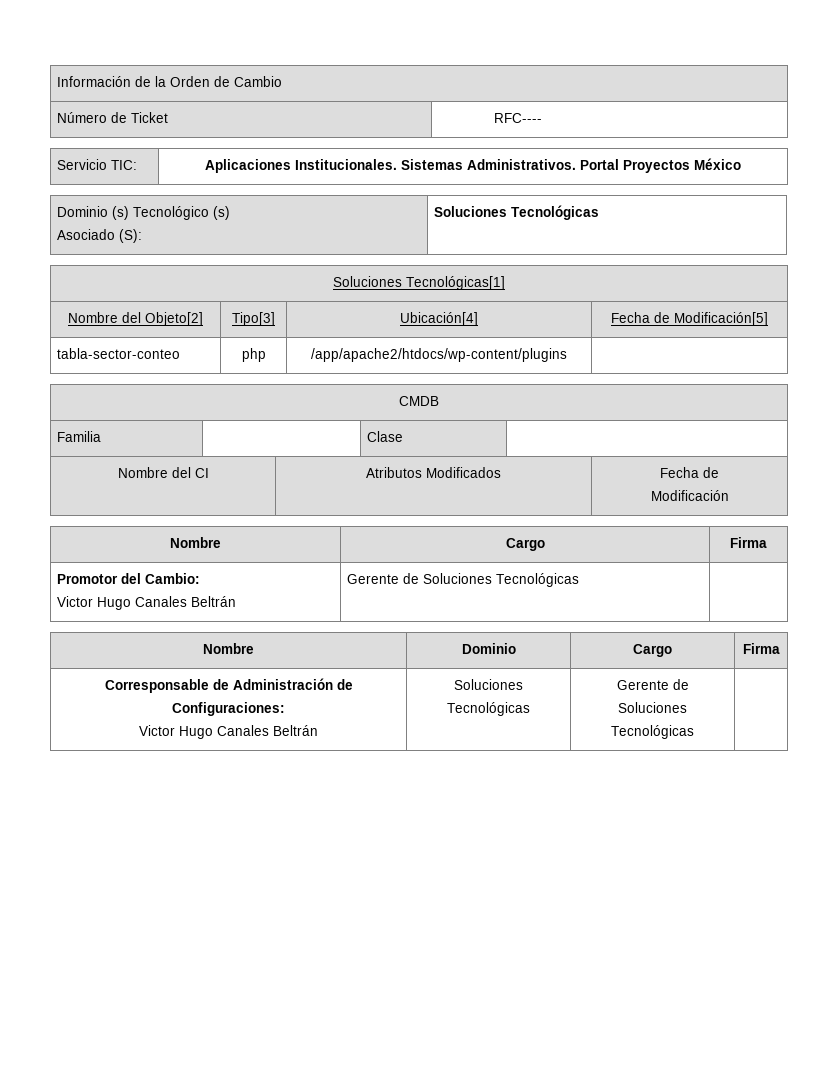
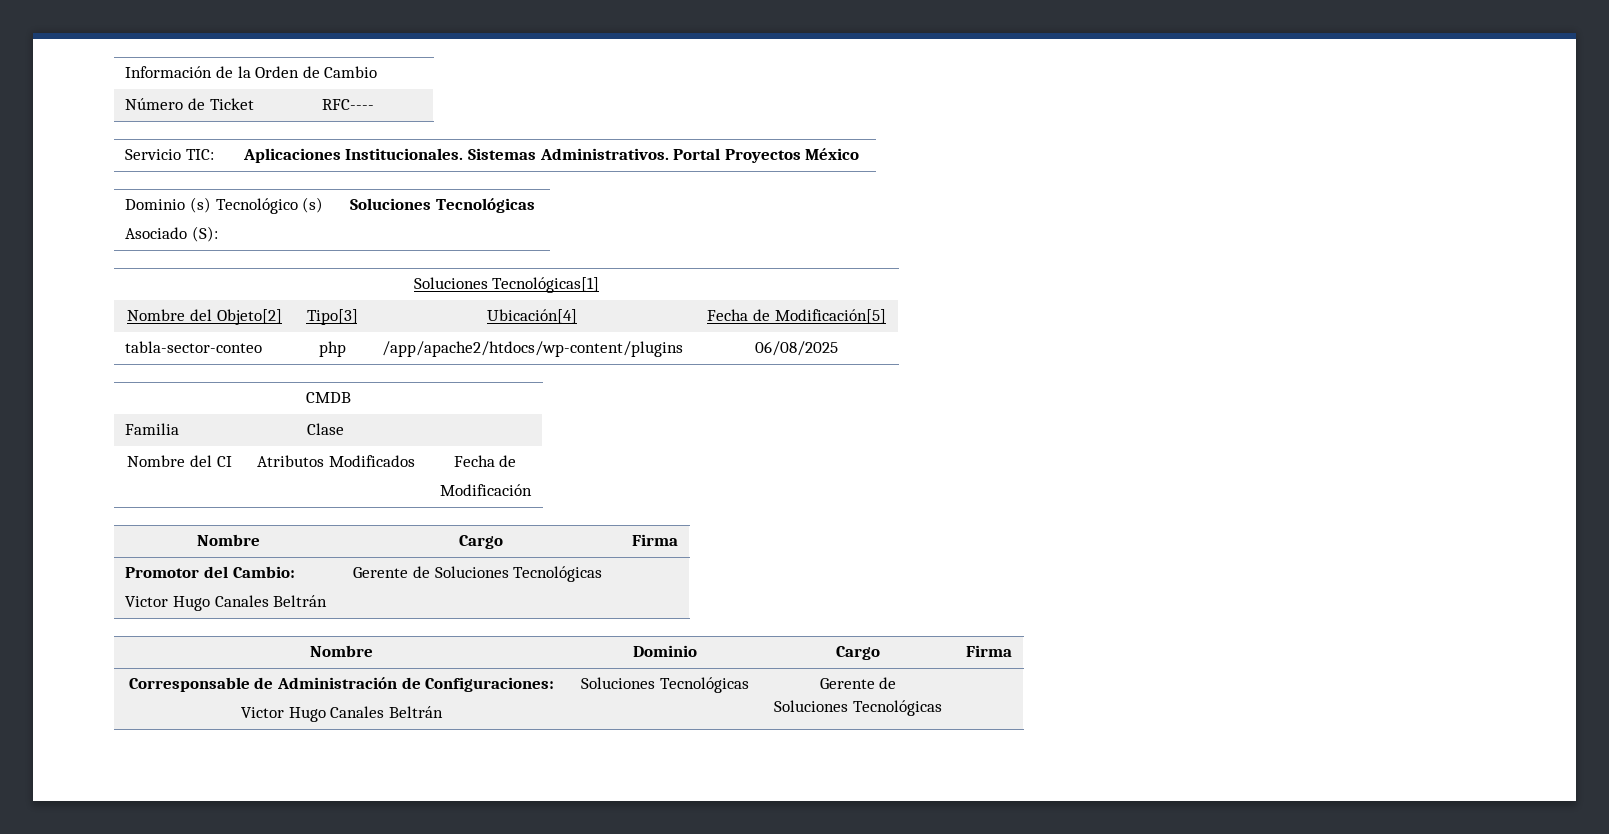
(567, 355) none -> [755,341,838,356] 06/08/2025

